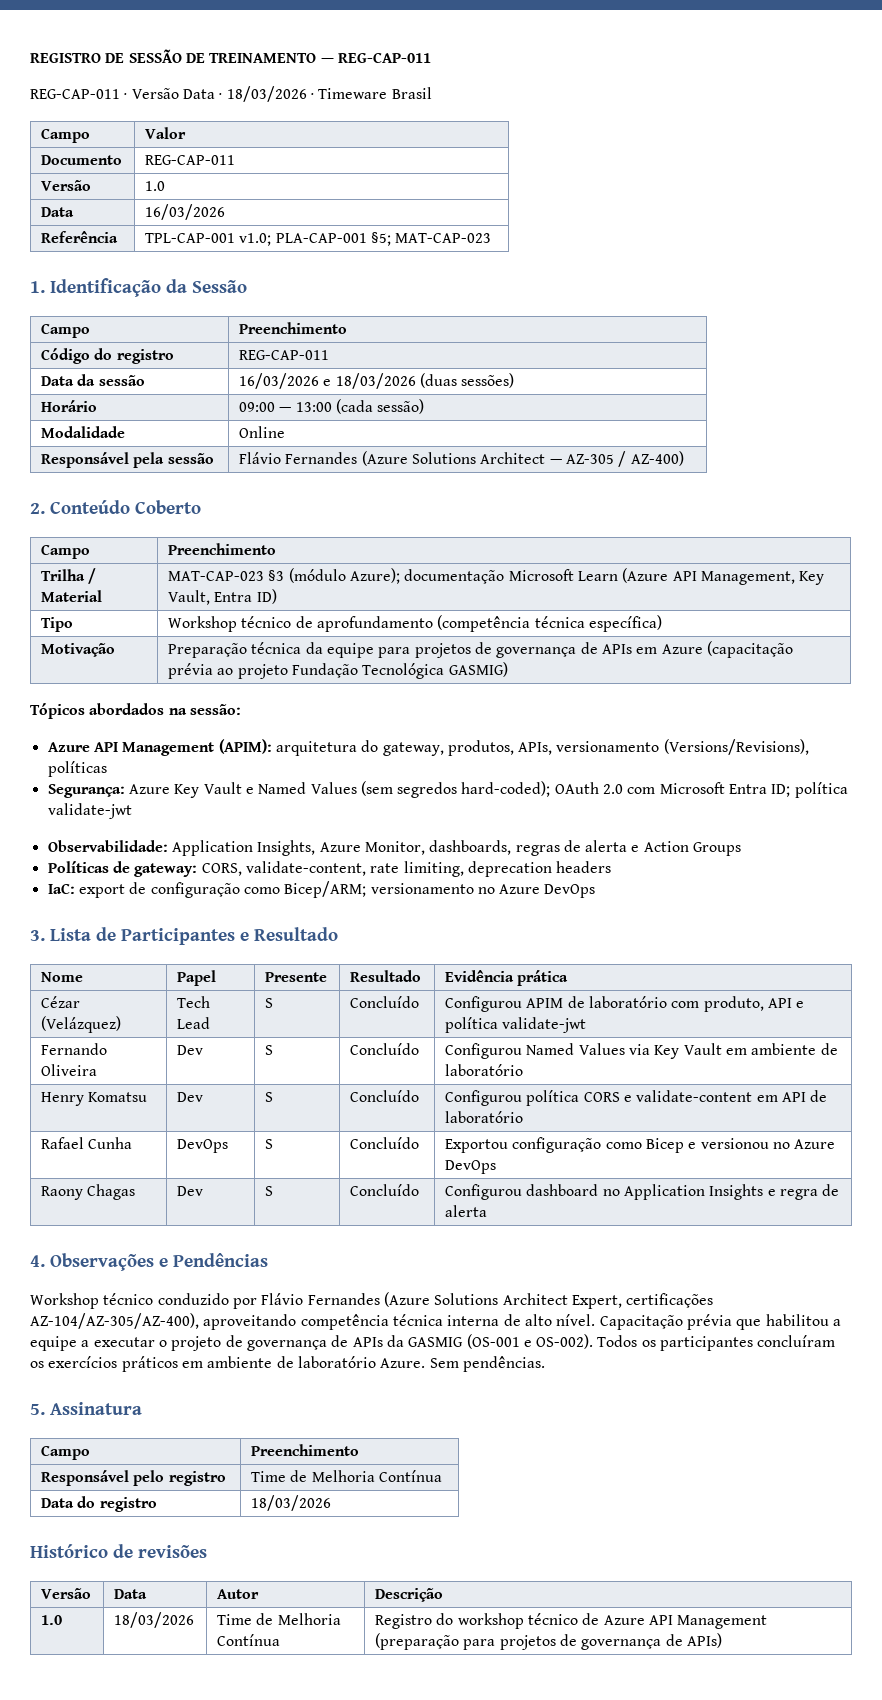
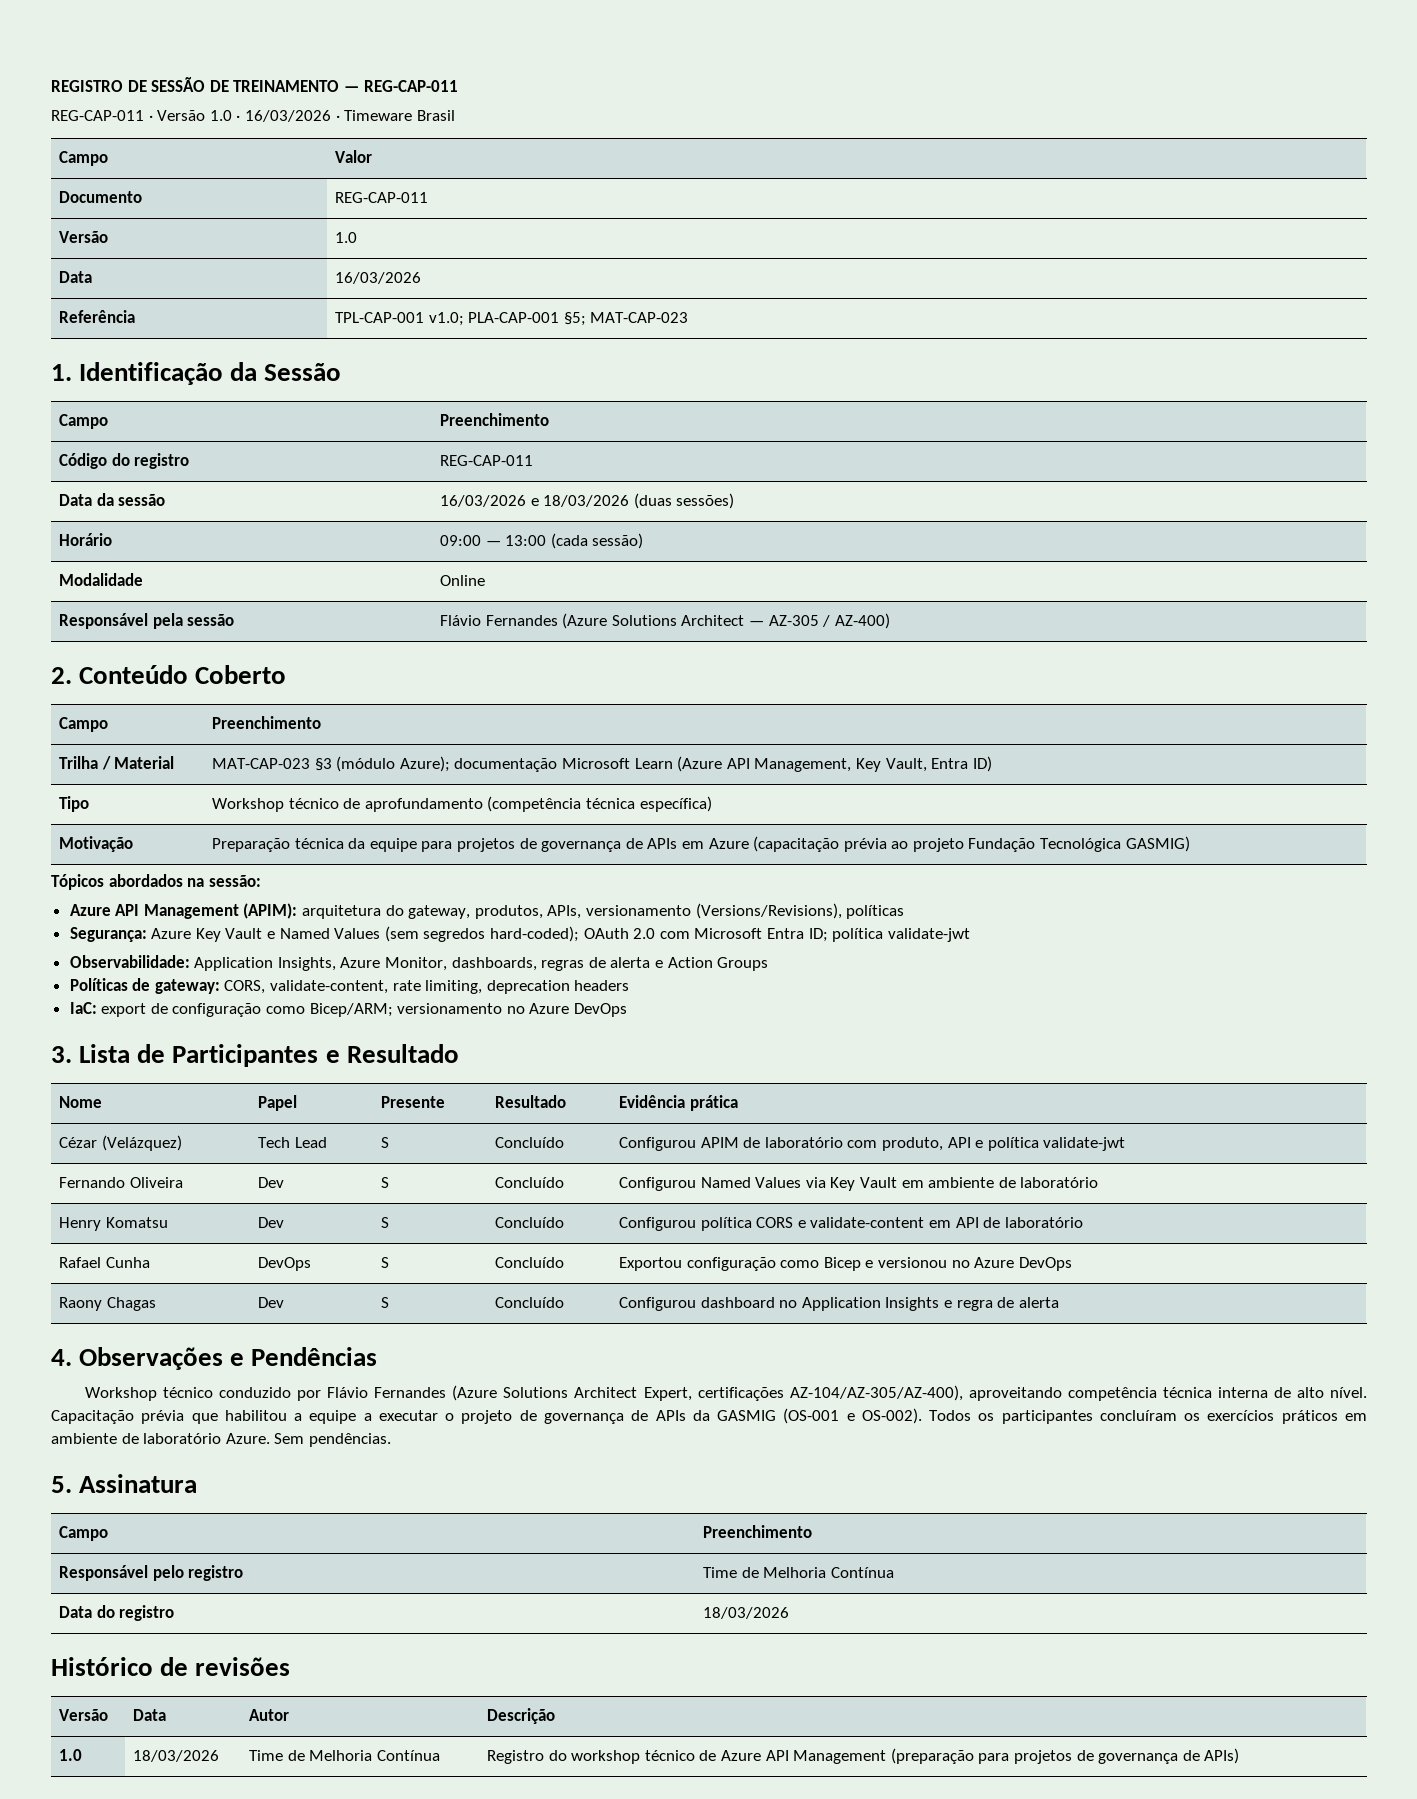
[182,86,307,102] Data · 18/03/2026 -> [209,110,331,122] 1.0 · 16/03/2026

